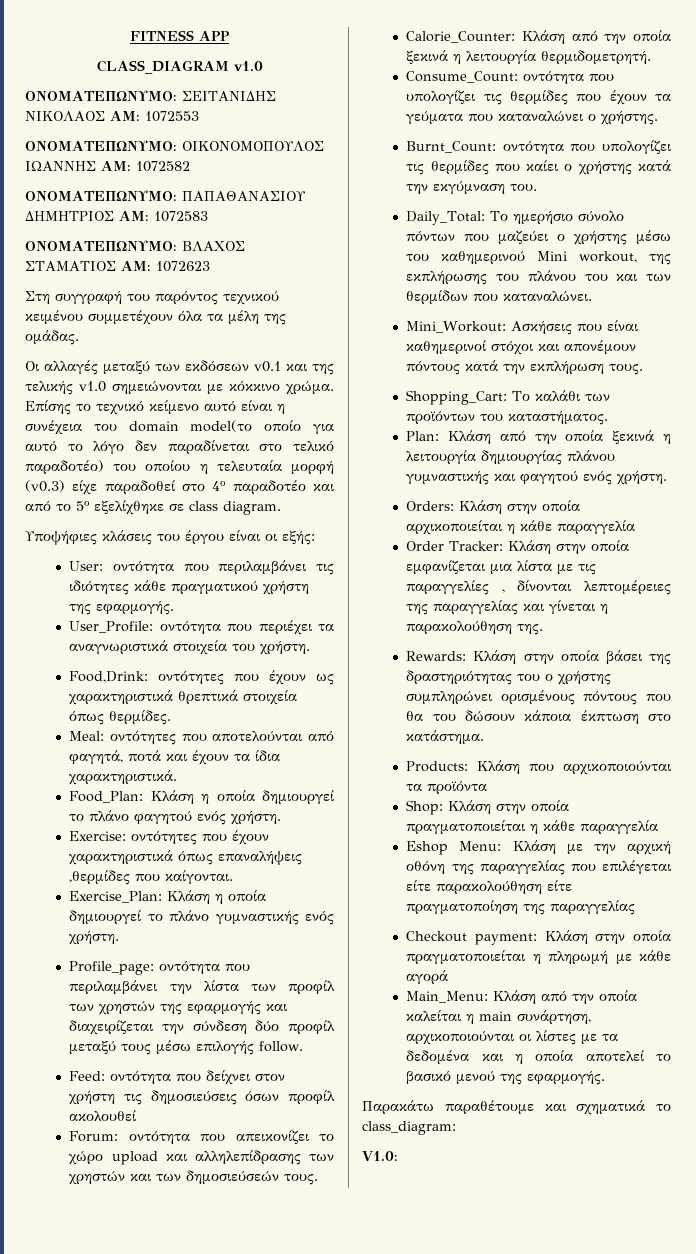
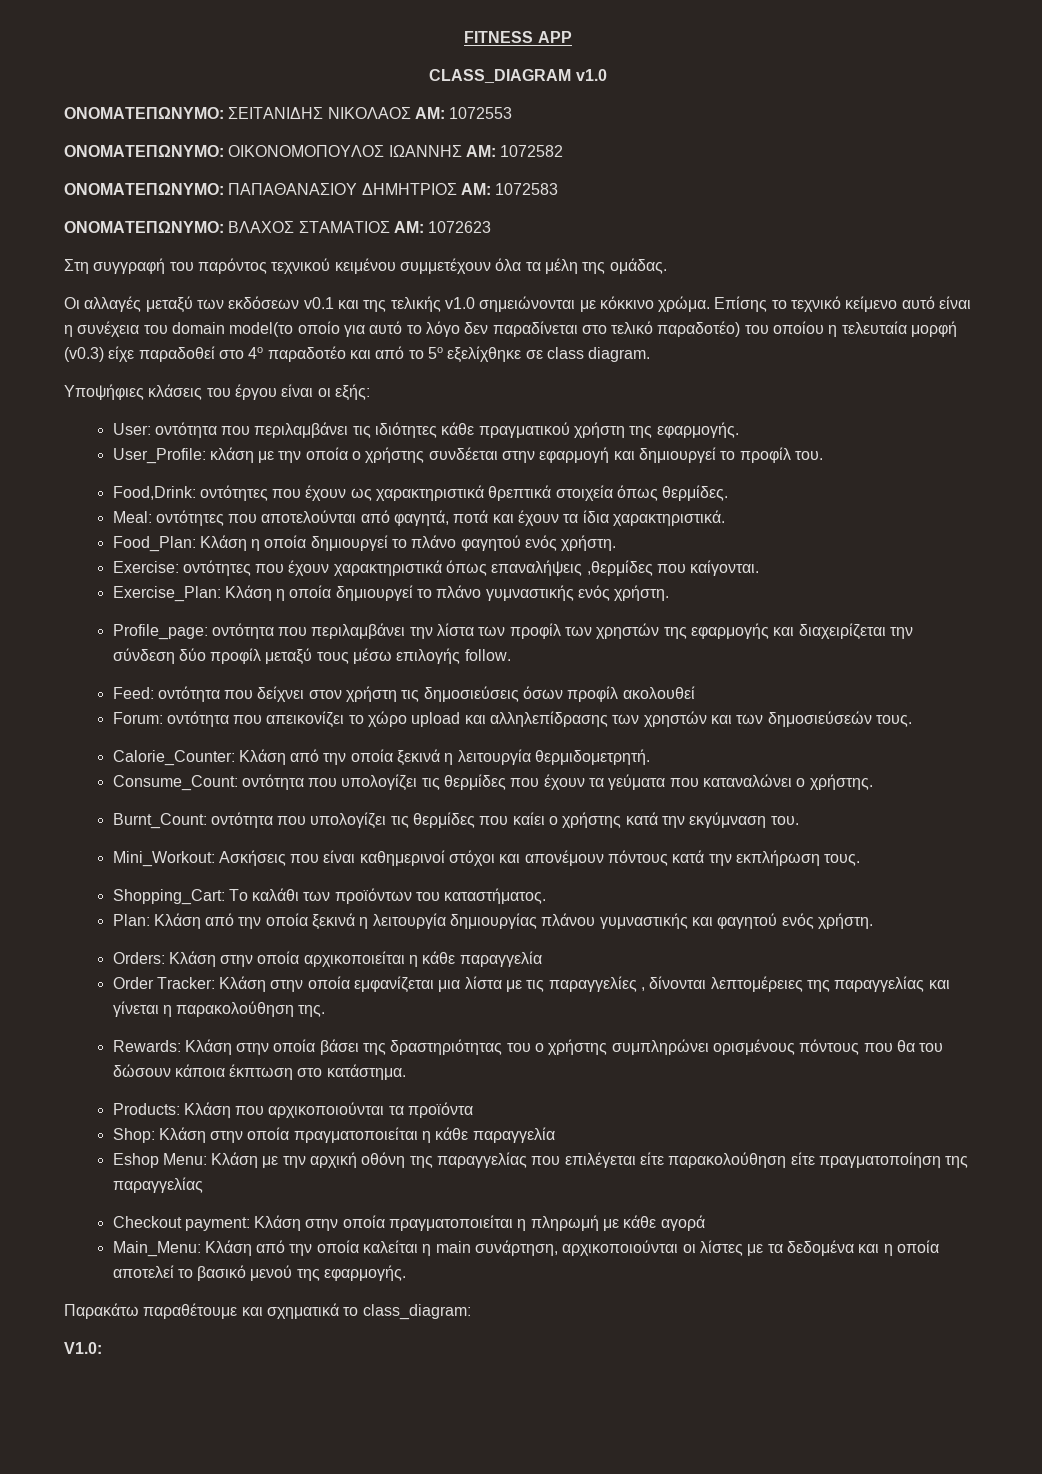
[159,620,334,635] [69,640,311,655] οντότητα που περιέχει τα αναγνωριστικά στοιχεία του χρήστη. -> [209,447,823,463] κλάση με την οποία ο χρήστης συνδέεται στην εφαρμογή και δημιουργεί το προφίλ του.
[406,211,625,225] [406,230,671,245] [406,251,671,265] [406,270,671,285] [406,290,593,304] // Daily_Total: Το ημερήσιο σύνολο πόντων που μαζεύει ο χρήστης μέσω του καθημερινού Mini workout, της εκπλήρωσης του πλάνου του και των θερμίδων που καταναλώνει. -> (799, 820) none

